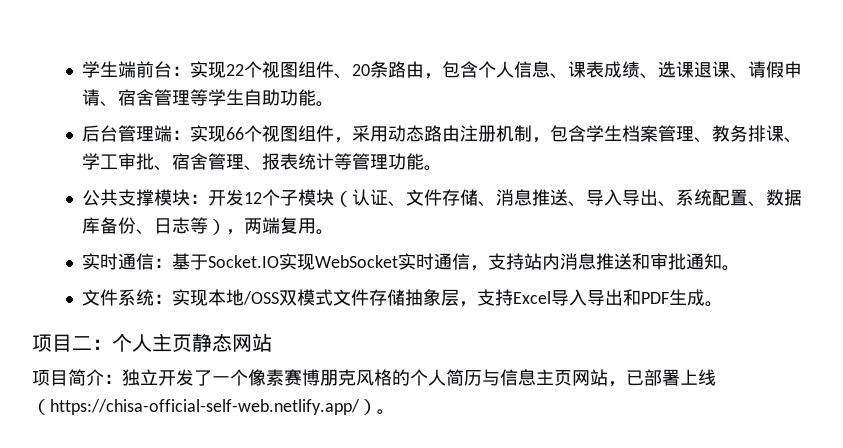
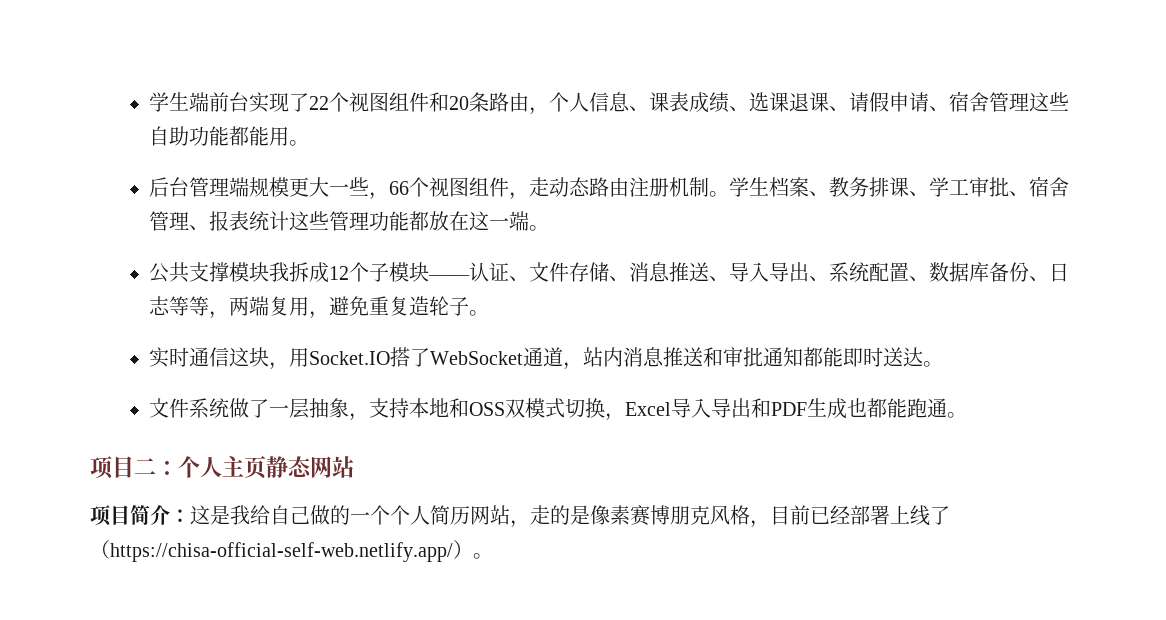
[171,61,226,78] ：实现 -> [248,92,309,113] 实现了
[333,73,352,79] 、 -> [428,92,449,112] 和
[441,61,478,78] 包含 -> (549, 111) none
[189,89,244,106] 等学生 -> [1028,92,1069,112] 这些
(316, 97) none -> [228,126,289,146] 都能用
[171,125,226,142] ：实现 -> [248,177,389,200] 规模更大一些，
[351,125,388,142] 采用 -> [528,177,549,197] 走
[531,125,586,143] ，包含 -> [708,191,729,197] 。
[657,125,694,142] 管理 -> (809, 187) none
[333,153,352,170] 等 -> [288,211,329,231] 这些
(424, 161) none -> [408,211,529,231] 都放在这一端
[189,189,244,206] ：开发 -> [268,262,329,283] 我拆成
[333,191,352,207] （ -> [427,275,470,280] ——
[207,219,226,235] ） -> [188,296,209,316] 等
(316, 226) none -> [308,296,469,319] ，避免重复造轮子
[153,253,524,271] ：基于Socket.IO实现WebSocket实时通信，支持 -> [228,347,583,370] 这块，用Socket.IO搭了WebSocket通道，
(722, 261) none -> [802,347,923,367] 都能即时送达
[153,289,513,307] ：实现本地/OSS双模式文件存储抽象层，支持 -> [228,398,625,421] 做了一层抽象，支持本地和OSS双模式切换，
(705, 297) none -> [846,398,947,418] 也都能跑通
[122,369,644,387] 独立开发了一个像素赛博朋克风格的个人简历与信息主页网站，已 -> [190,505,850,528] 这是我给自己做的一个个人简历网站，走的是像素赛博朋克风格，目前已经
(716, 377) none -> [930,506,950,525] 了

